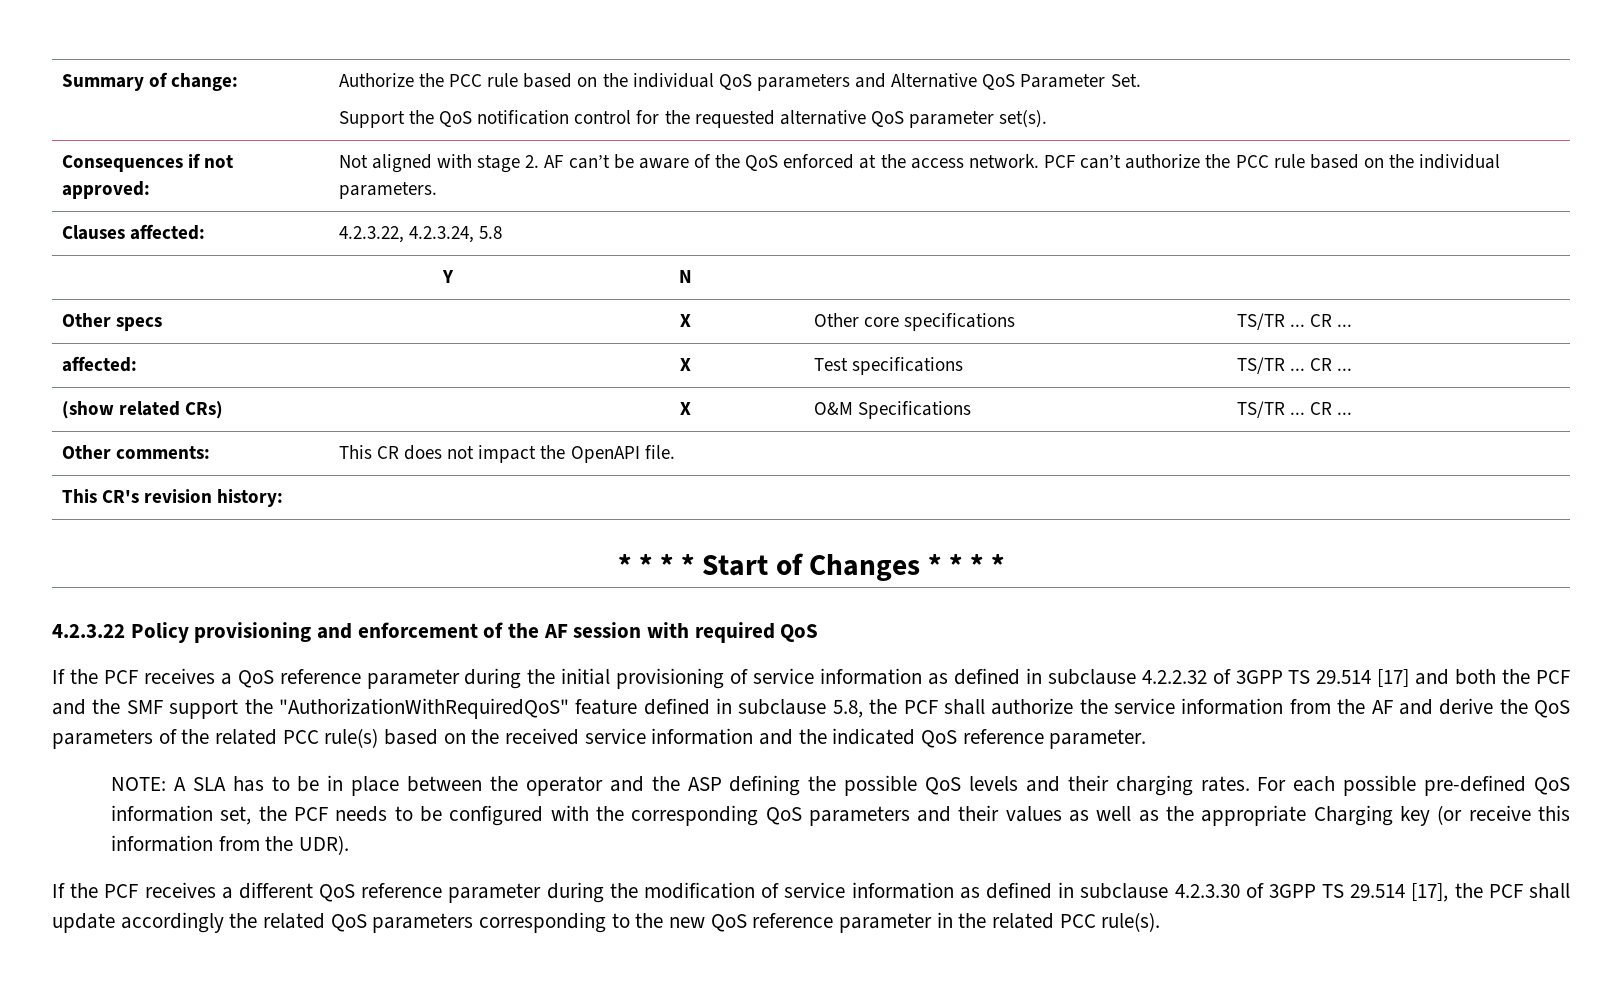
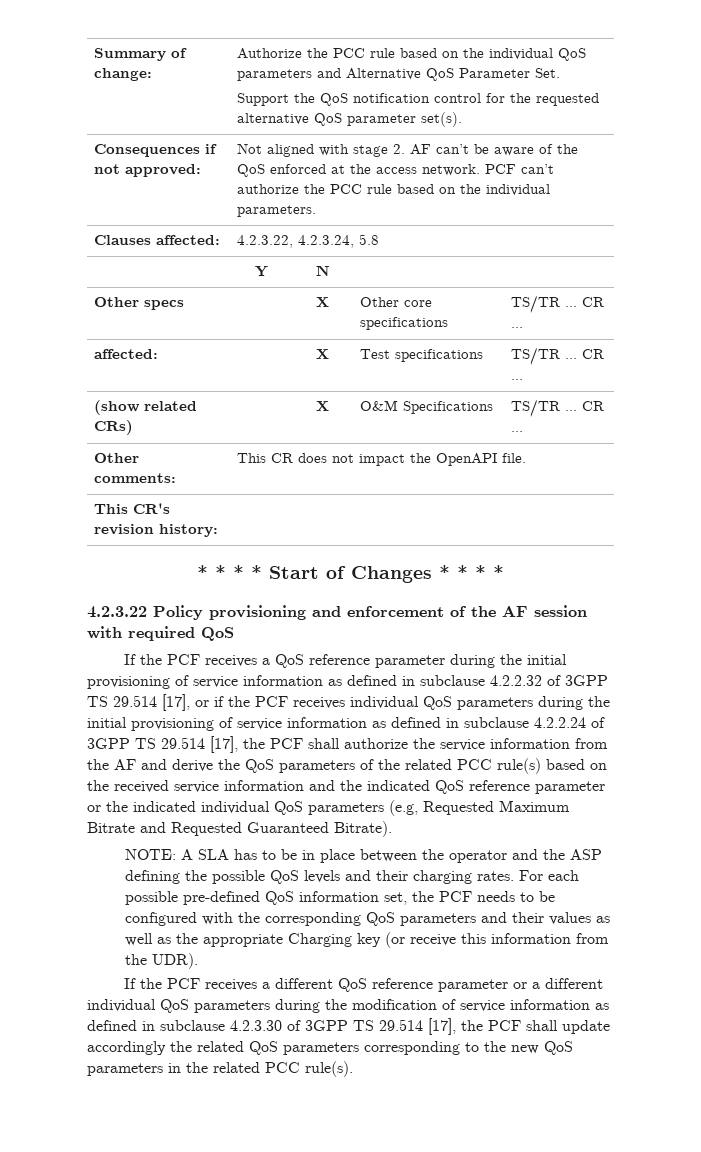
[1377,669,1570,687] [52,698,863,719] [17] and both the PCF and the SMF support the "AuthorizationWithRequiredQoS" feature defined in subclause 5.8, -> [162,694,610,711] [87,717,605,731] [87,736,238,753] [17], or if the PCF receives individual QoS parameters during the initial provisioning of service information as defined in subclause 4.2.2.24 of 3GPP TS 29.514 [17],
[1049,729,1147,749] parameter. -> [535,781,605,794] [87,800,570,816] [87,821,392,837] parameter or the indicated individual QoS parameters (e.g, Requested Maximum Bitrate and Requested Guaranteed Bitrate).
(542, 893) none -> [513,978,604,989] [87,999,270,1013] or a different individual QoS parameters
[752,913,933,933] reference parameter -> [87,1063,163,1076] parameters

